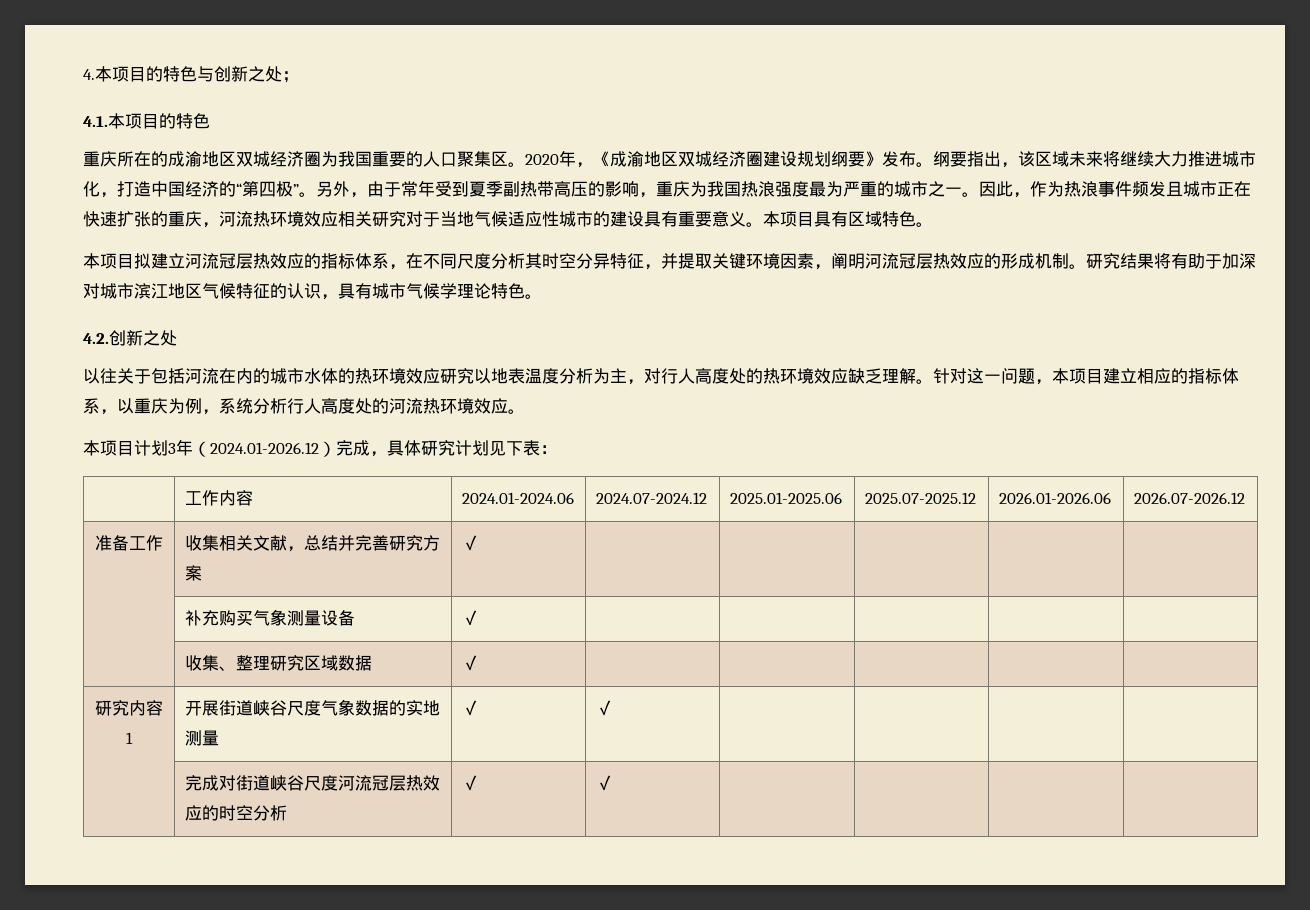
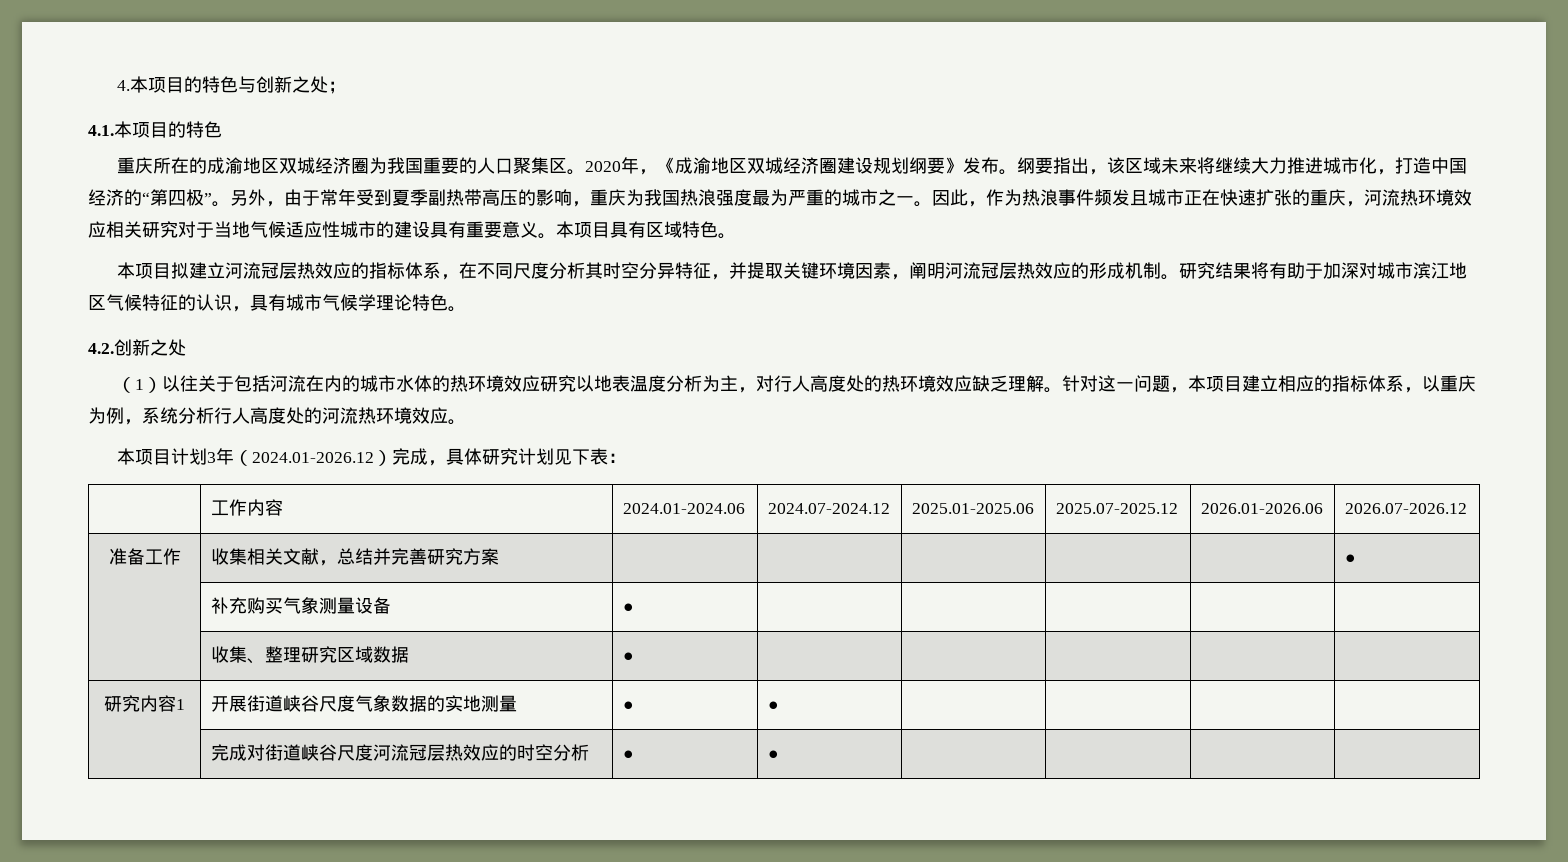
(177, 338) none -> [117,377,163,393] （1）
[461,535,479,551] ✓ | | | | | -> [1344,554,1356,563] | | | | | ●
[461,610,479,626] ✓ -> [622,603,634,612] ●
[461,655,479,671] ✓ -> [622,652,634,661] ●
[461,700,479,716] [595,700,613,716] ✓ | ✓ -> [622,701,634,710] [767,701,779,710] ● | ●
[461,775,479,791] [595,775,613,791] ✓ | ✓ -> [622,750,634,759] [767,750,779,759] ● | ●

